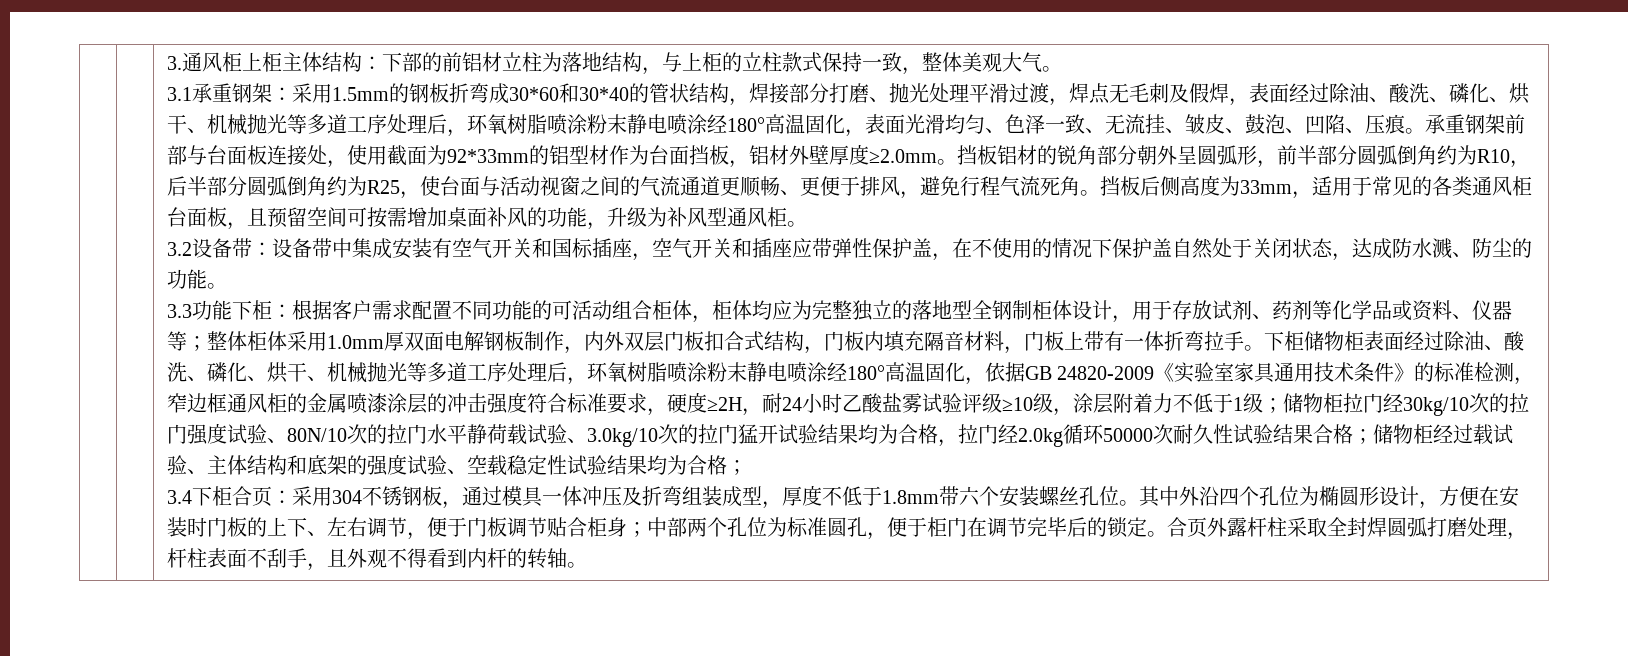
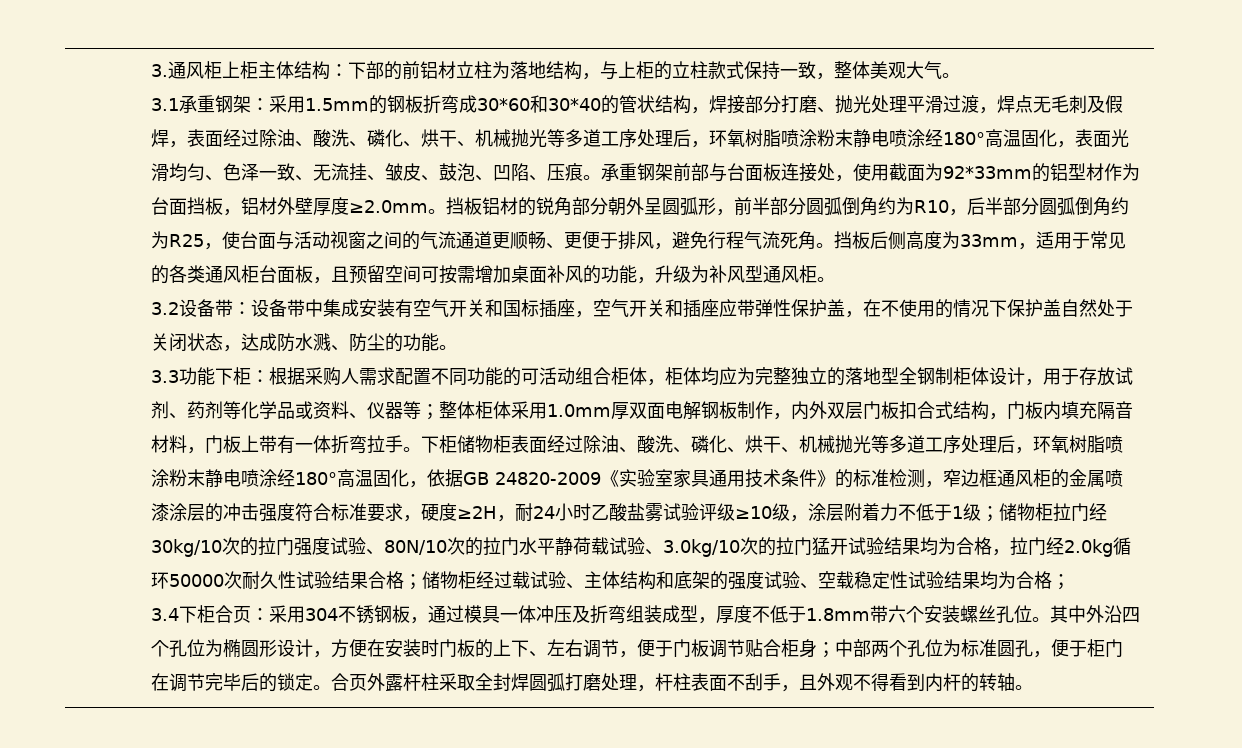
[331,300,372,320] 客户 -> [304,367,359,386] 采购人

